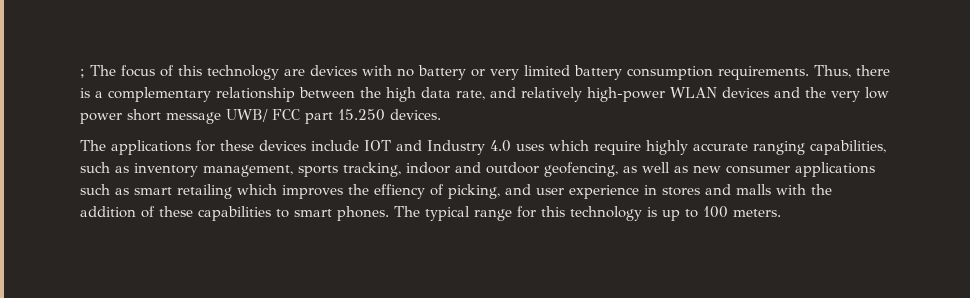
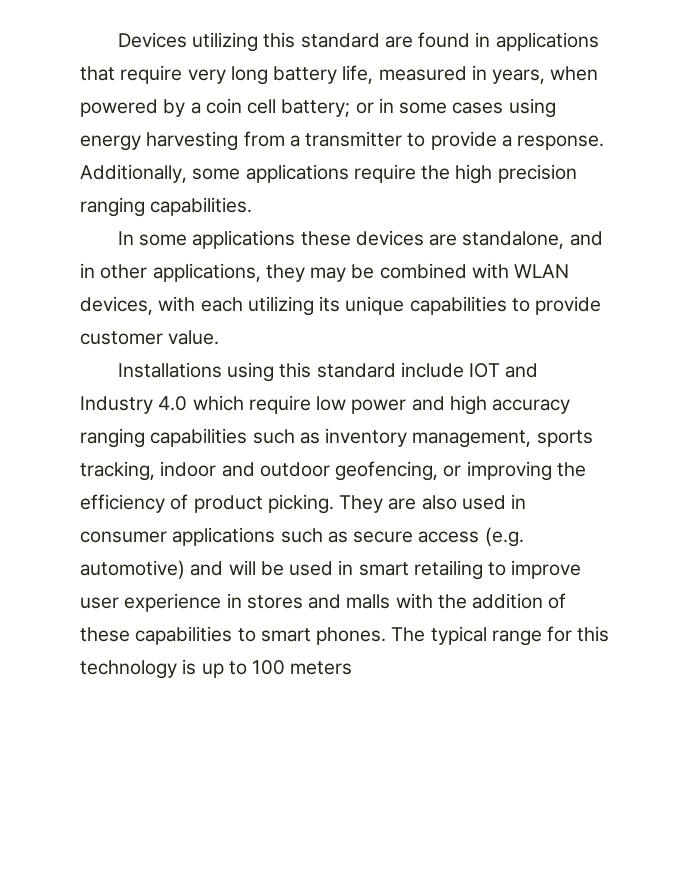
[80,65,890,80] [80,87,889,102] [80,109,441,124] [80,140,306,155] ; The focus of this technology are devices with no battery or very limited battery consumption requirements. Thus, there is a complementary relationship between the high data rate, and relatively high-power WLAN devices and the very low power short message UWB/ FCC part 15.250 devices. // The applications for these devices -> [117,32,599,52] [80,65,599,85] [80,98,556,118] [80,131,605,151] [80,164,577,184] [80,197,253,217] [117,230,603,249] [80,263,570,282] [80,296,602,316] [80,330,220,345] [117,362,396,382] Devices utilizing this standard are found in applications that require very long battery life, measured in years, when powered by a coin cell battery; or in some cases using energy harvesting from a transmitter to provide a response. Additionally, some applications require the high precision ranging capabilities. // In some applications these devices are standalone, and in other applications, they may be combined with WLAN devices, with each utilizing its unique capabilities to provide customer value. // Installations using this standard
[516,144,544,151] uses -> (188, 403) none
[646,140,886,155] highly accurate ranging capabilities, -> [316,395,571,415] [80,428,248,448] low power and high accuracy ranging capabilities
[623,162,875,177] [80,184,531,199] as well as new consumer applications such as smart retailing which improves the effiency of picking, and -> [443,461,586,481] [80,494,527,514] [80,527,524,547] [80,560,582,580] or improving the efficiency of product picking. They are also used in consumer applications such as secure access (e.g. automotive) and will be used in smart retailing to improve
[733,209,781,217] meters. -> [290,661,353,675] meters

